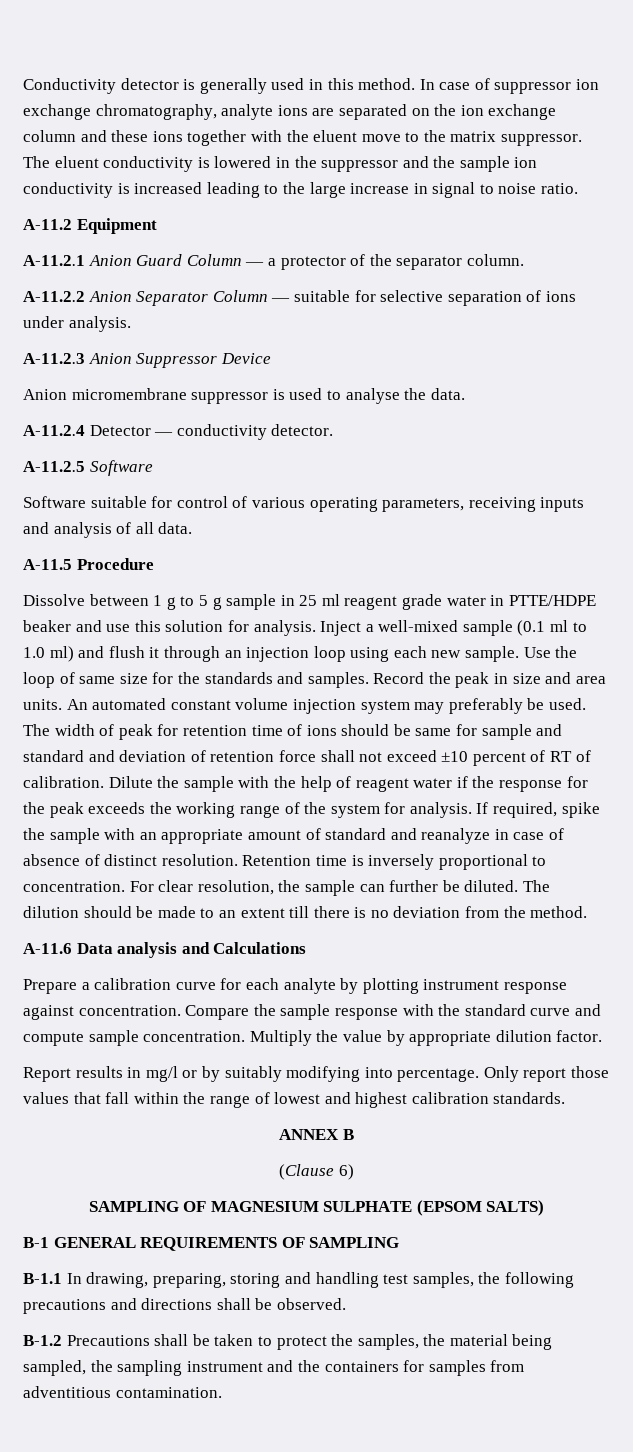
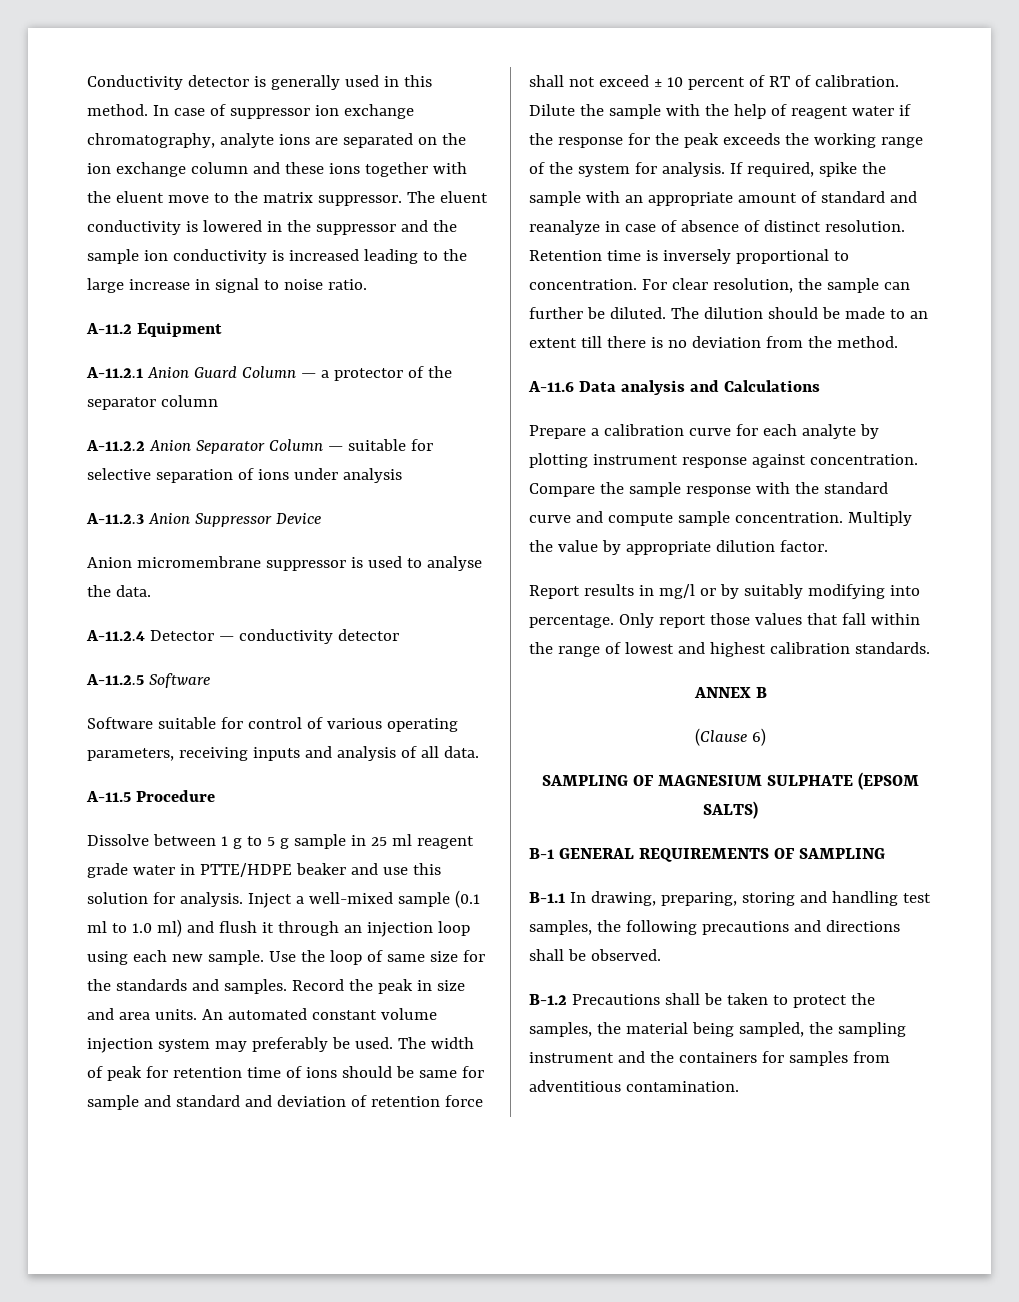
[466,254,524,266] column. -> [160,395,218,407] column
[68,316,131,332] analysis. -> [342,468,402,483] analysis
[271,424,334,436] detector. -> [337,629,399,641] detector
[441,751,469,762] ±10 -> [653,77,683,87] ± 10

